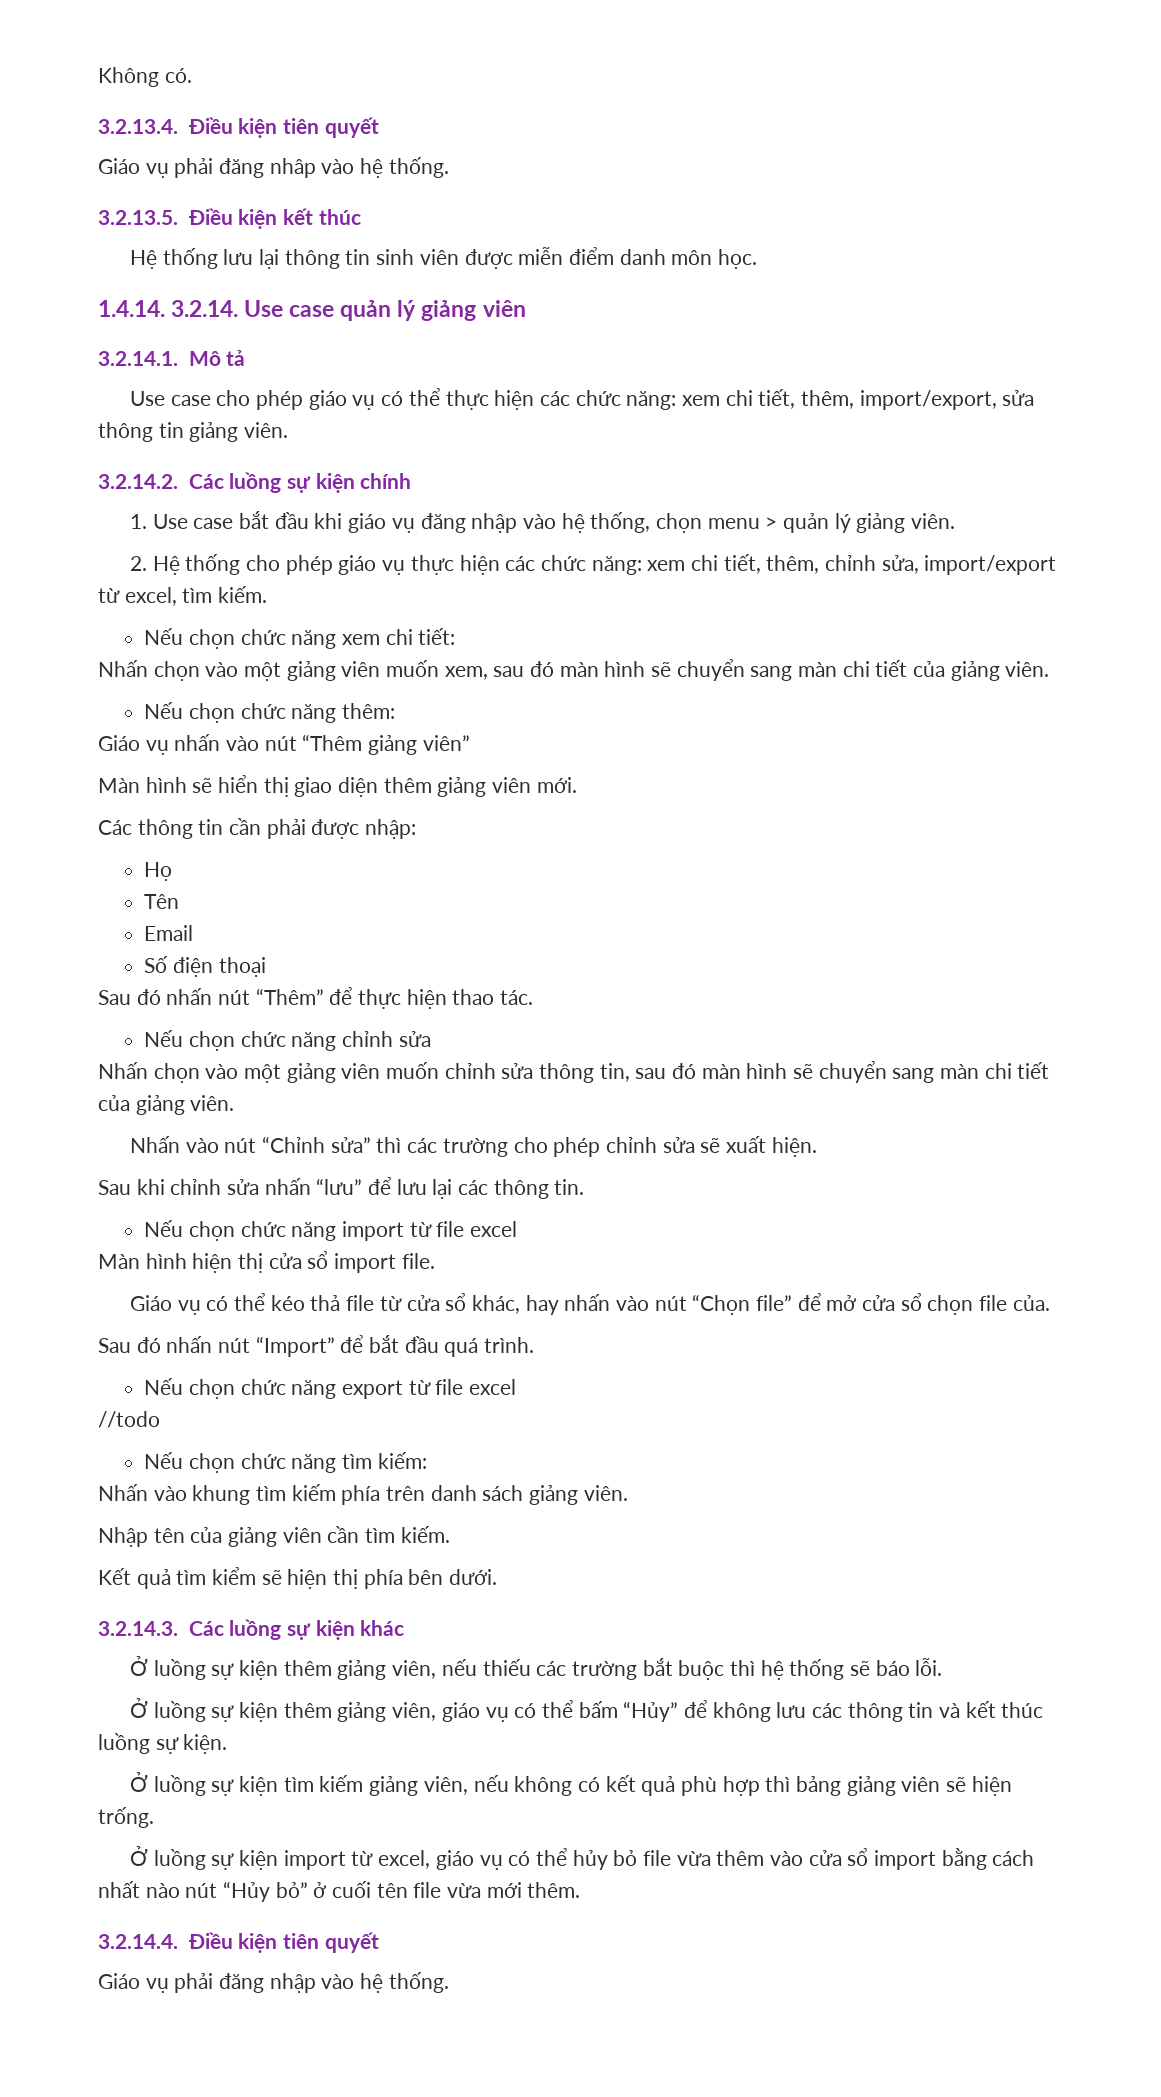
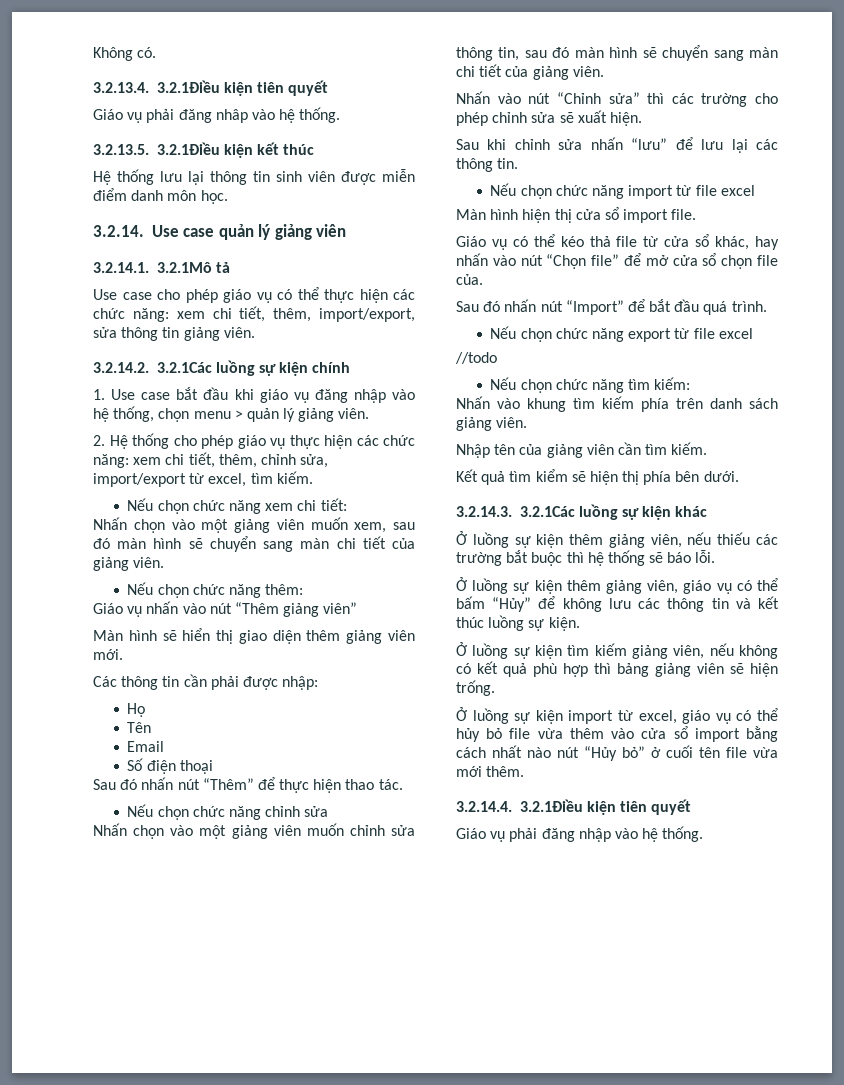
[187,117,233,134] Điều -> [156,80,220,93] 3.2.1Điều
[187,208,233,225] Điều -> [156,142,220,155] 3.2.1Điều
[98,300,165,317] 1.4.14. -> (228, 197) none
[188,351,221,366] Mô -> [156,262,212,273] 3.2.1Mô
[188,474,224,489] Các -> [156,362,212,373] 3.2.1Các
[188,1621,224,1636] Các -> [519,506,575,517] 3.2.1Các
[187,1932,233,1949] Điều -> [519,799,583,812] 3.2.1Điều

